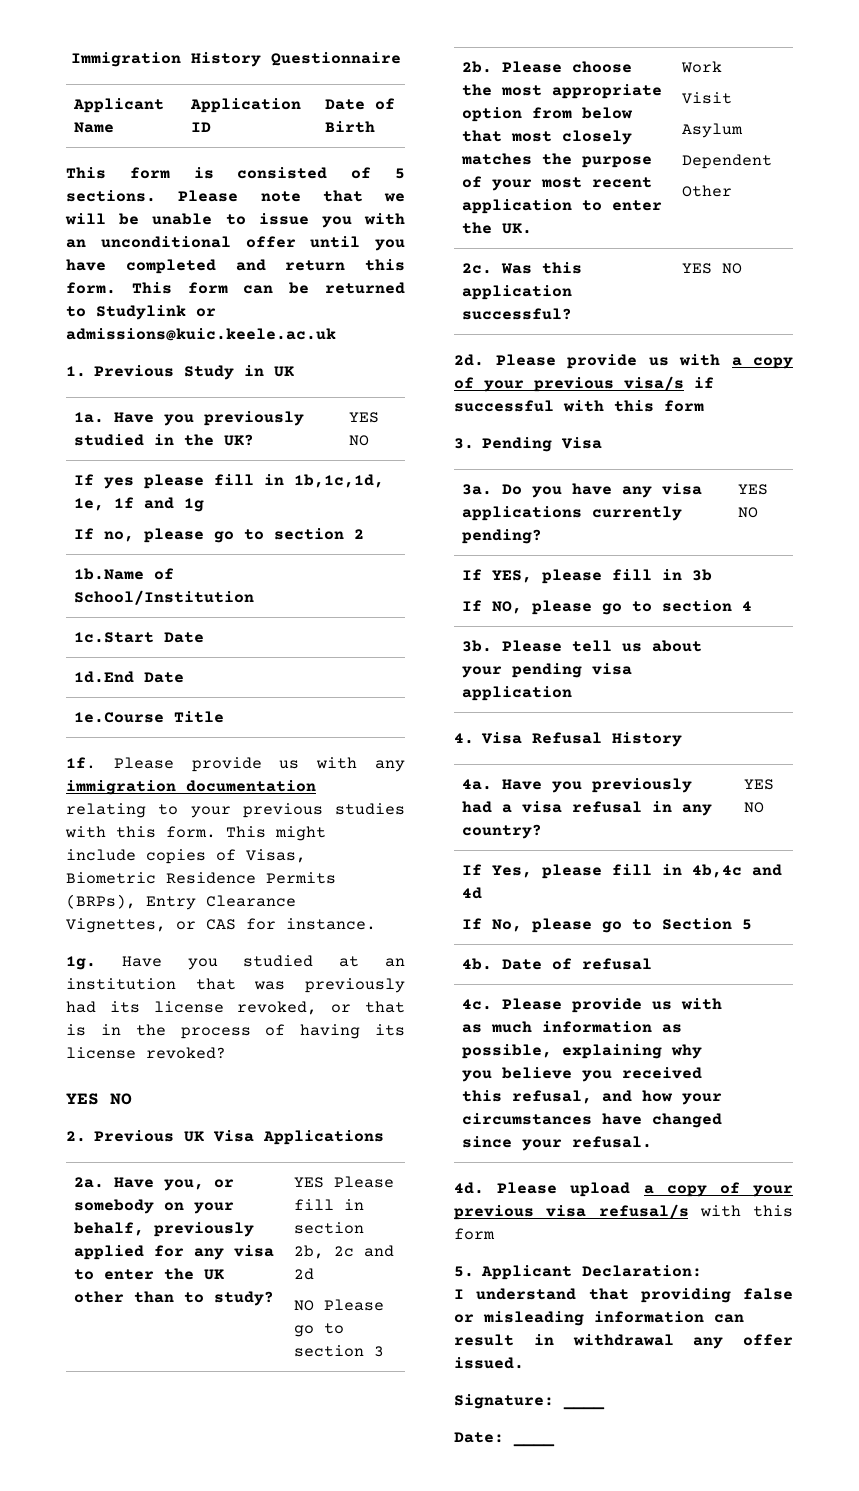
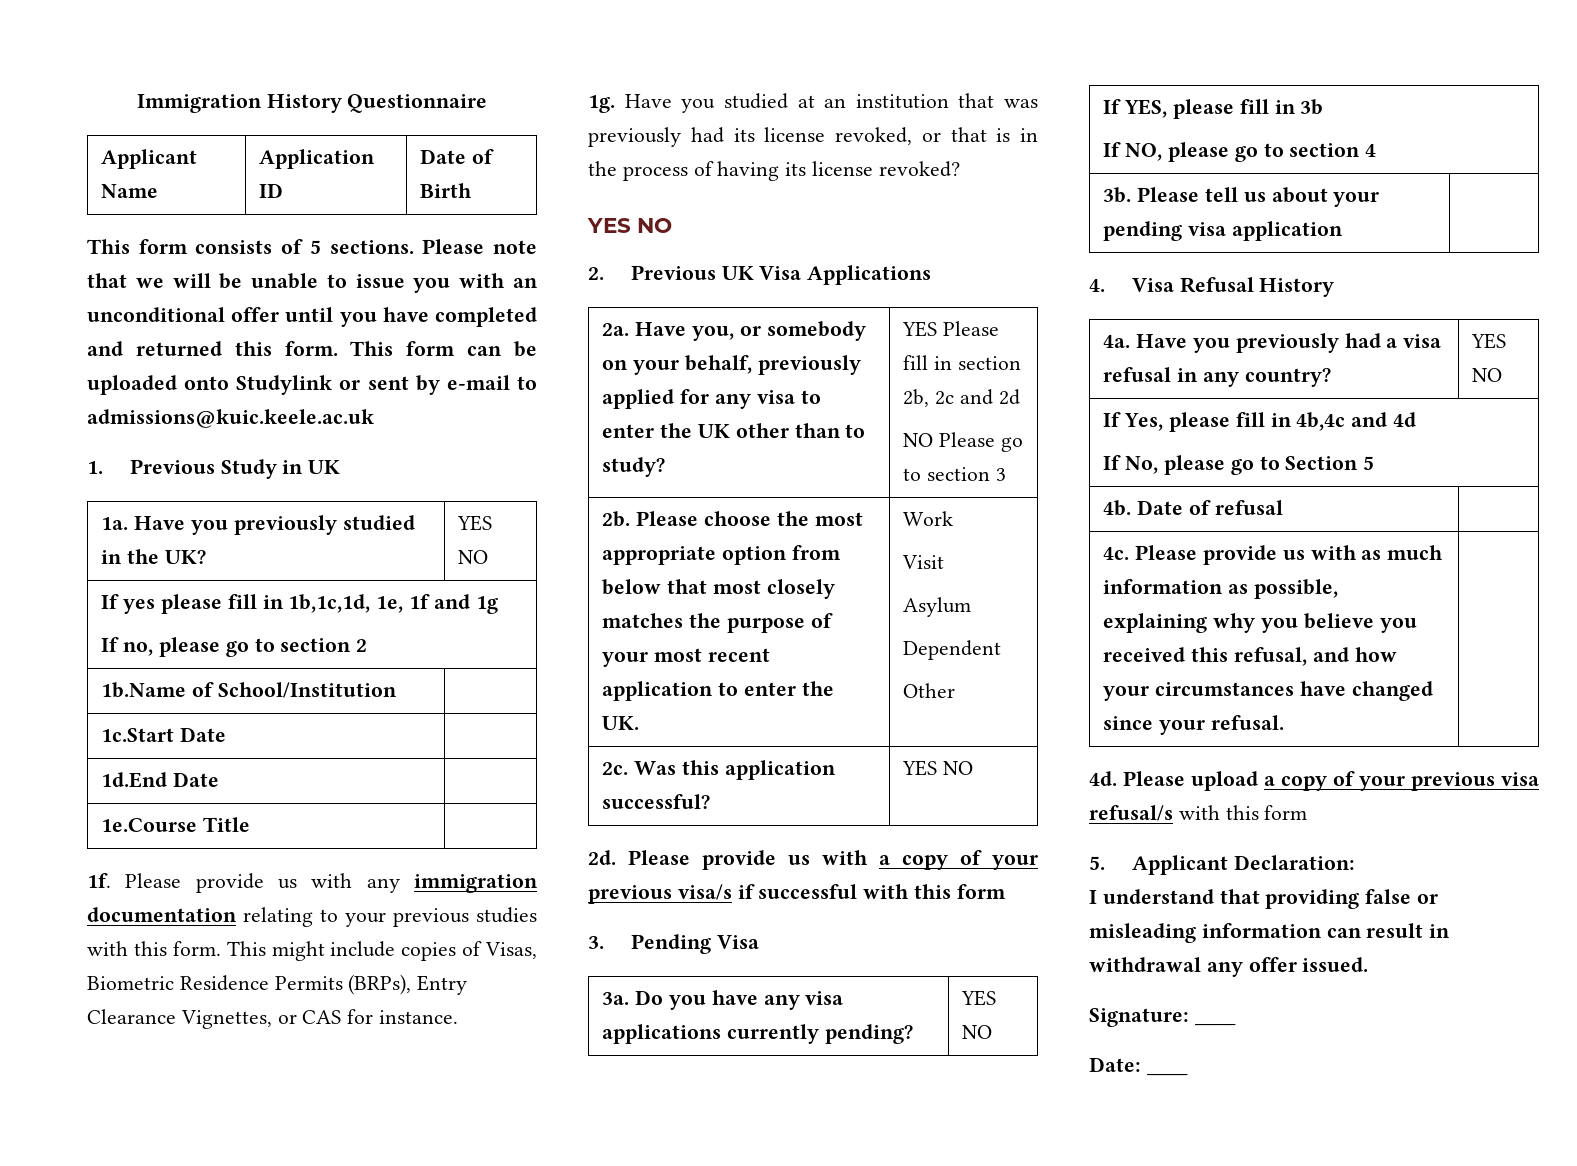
[193,167,328,179] is consisted -> [195,240,273,254] consists
[285,260,346,271] return -> [135,341,222,356] returned
[325,282,405,294] [66,305,216,320] returned to Studylink or -> [87,375,538,395] uploaded onto Studylink or sent by e-mail to

